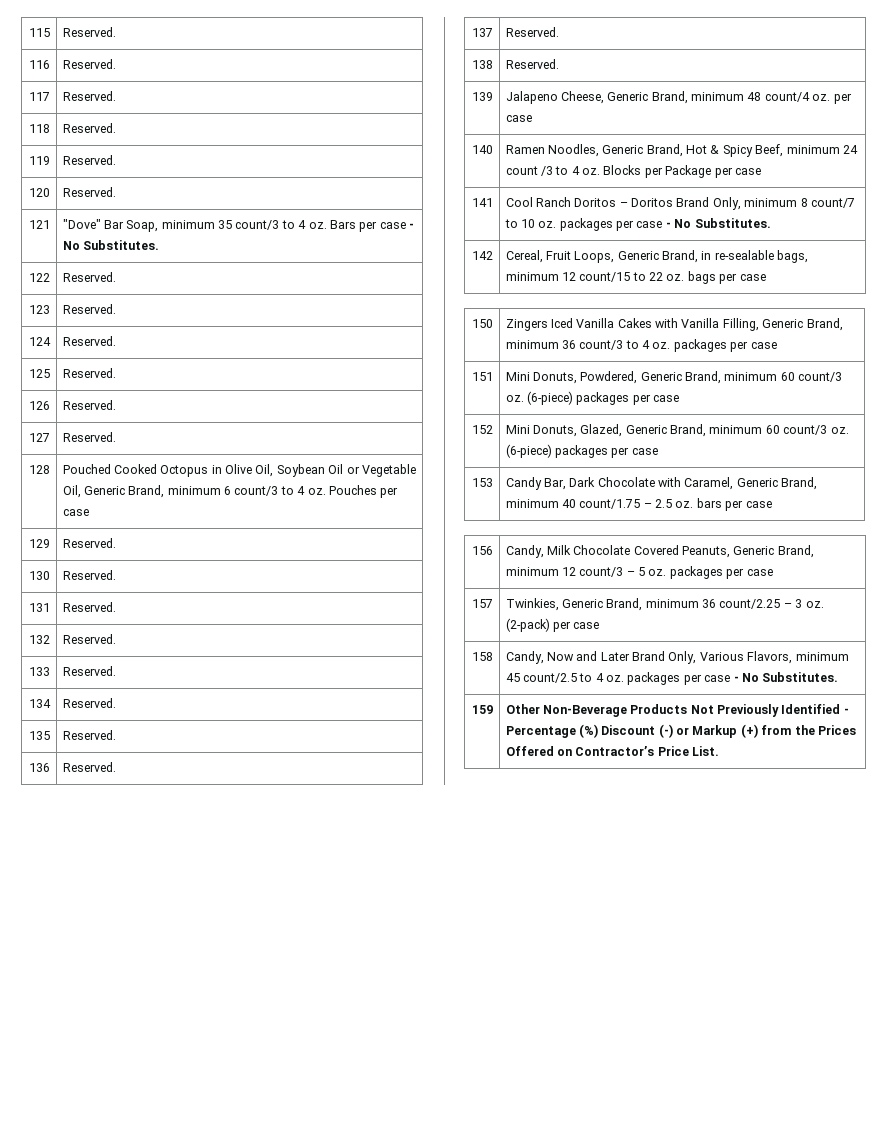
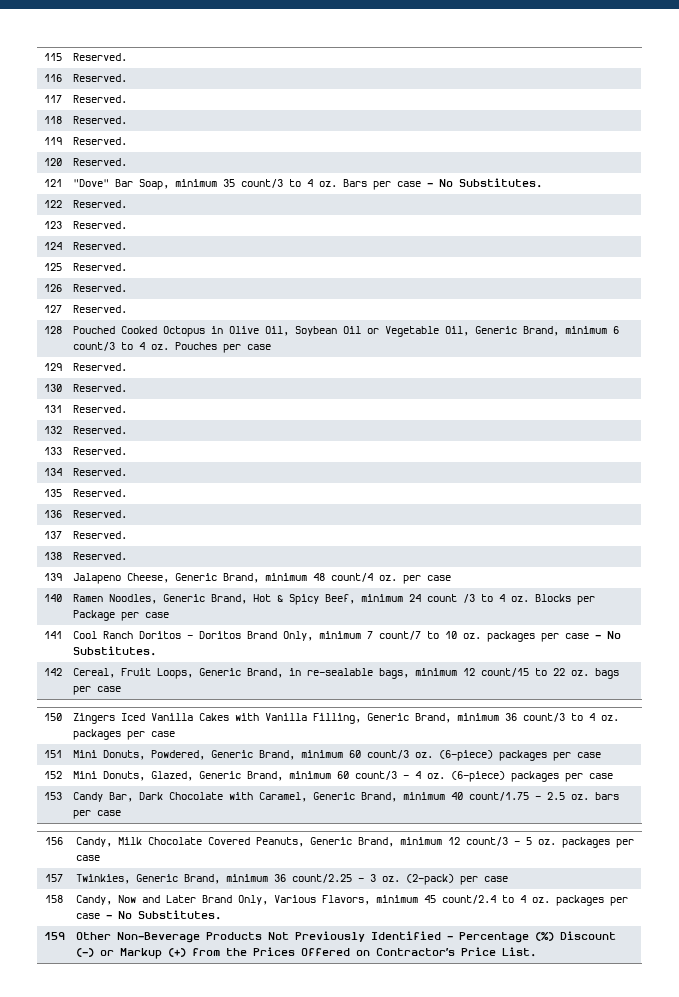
[800,198,808,207] 8 -> [366,631,373,639] 7
(828, 430) none -> [402,771,421,779] - 4
[522,673,577,683] count/2.5 -> [441,895,496,904] count/2.4

